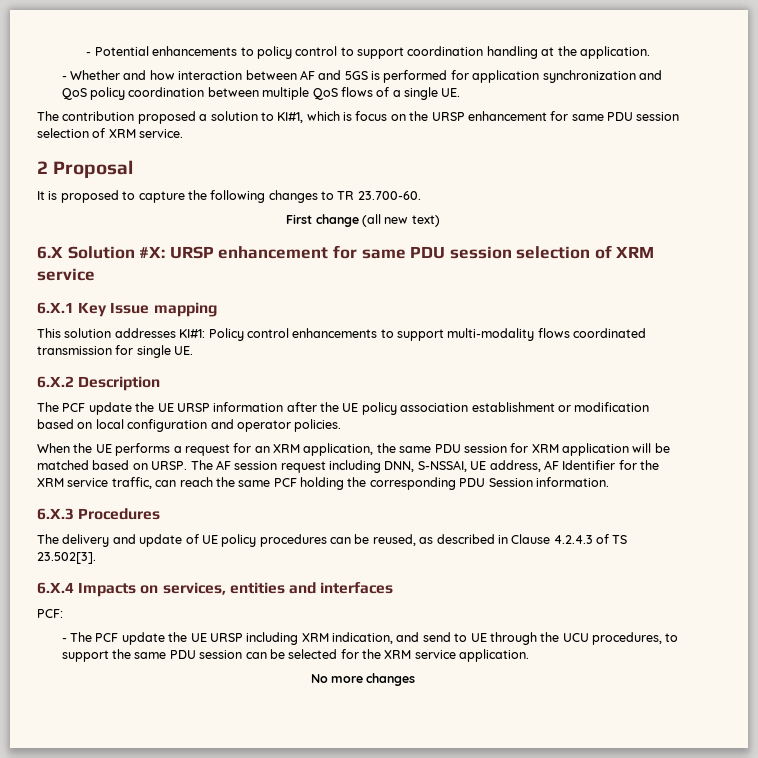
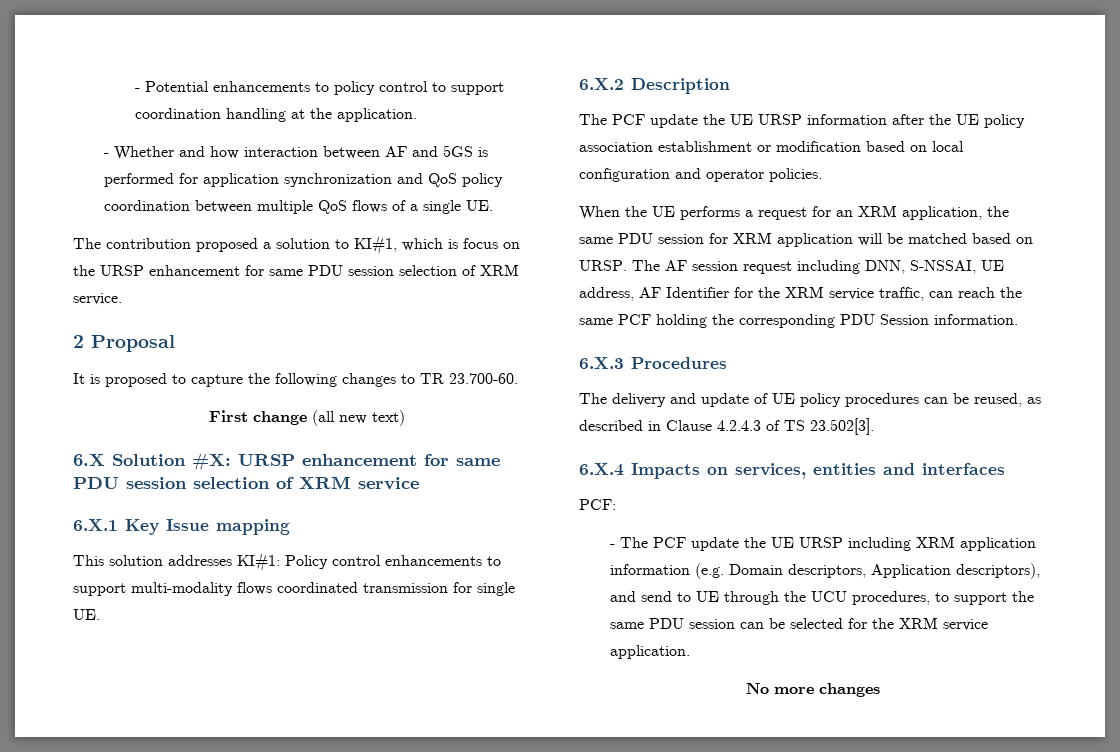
[332,632,394,644] indication, -> [960,537,1037,551] [610,563,1041,579] application information (e.g. Domain descriptors, Application descriptors),

